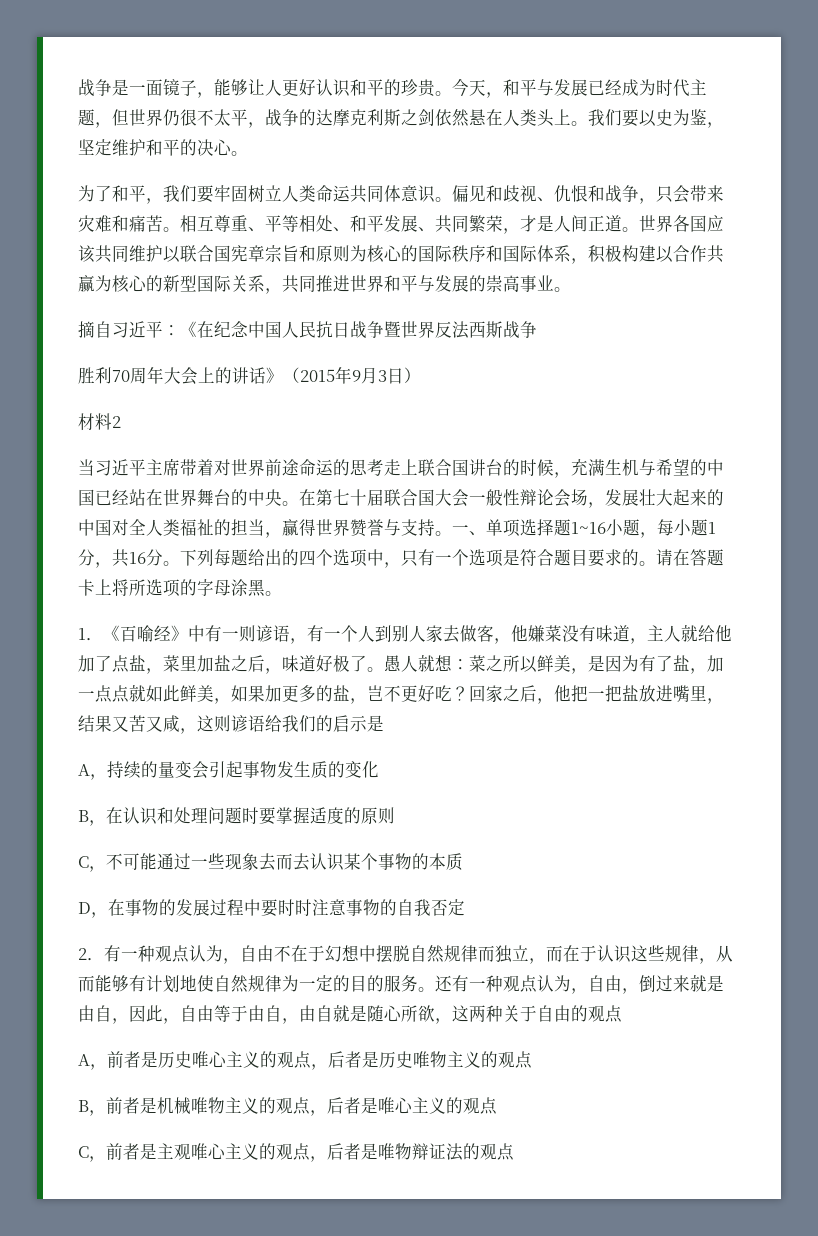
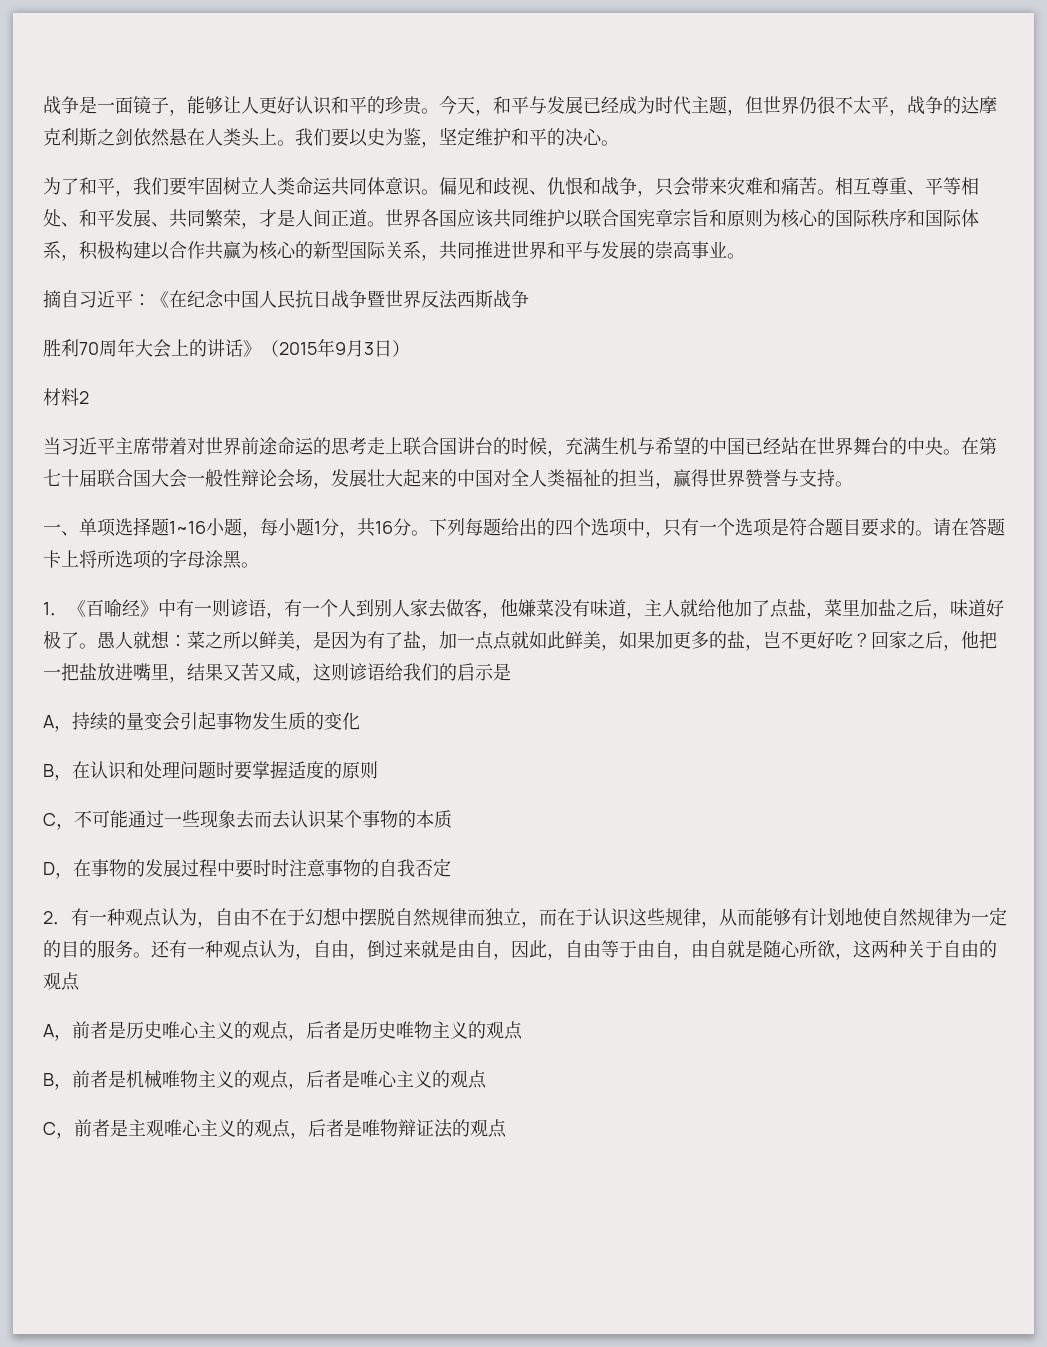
(452, 533) none -> (853, 484) //

